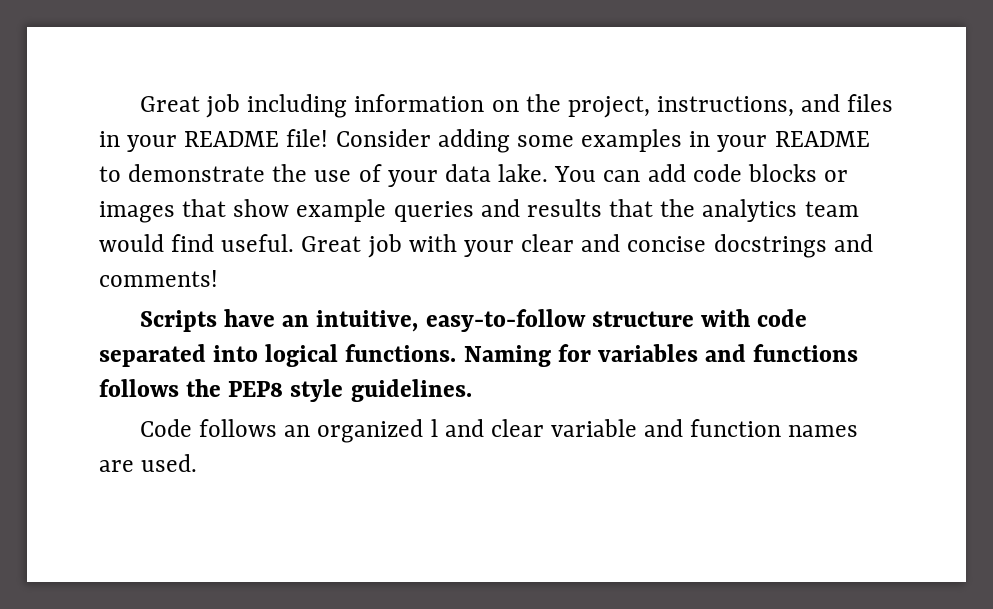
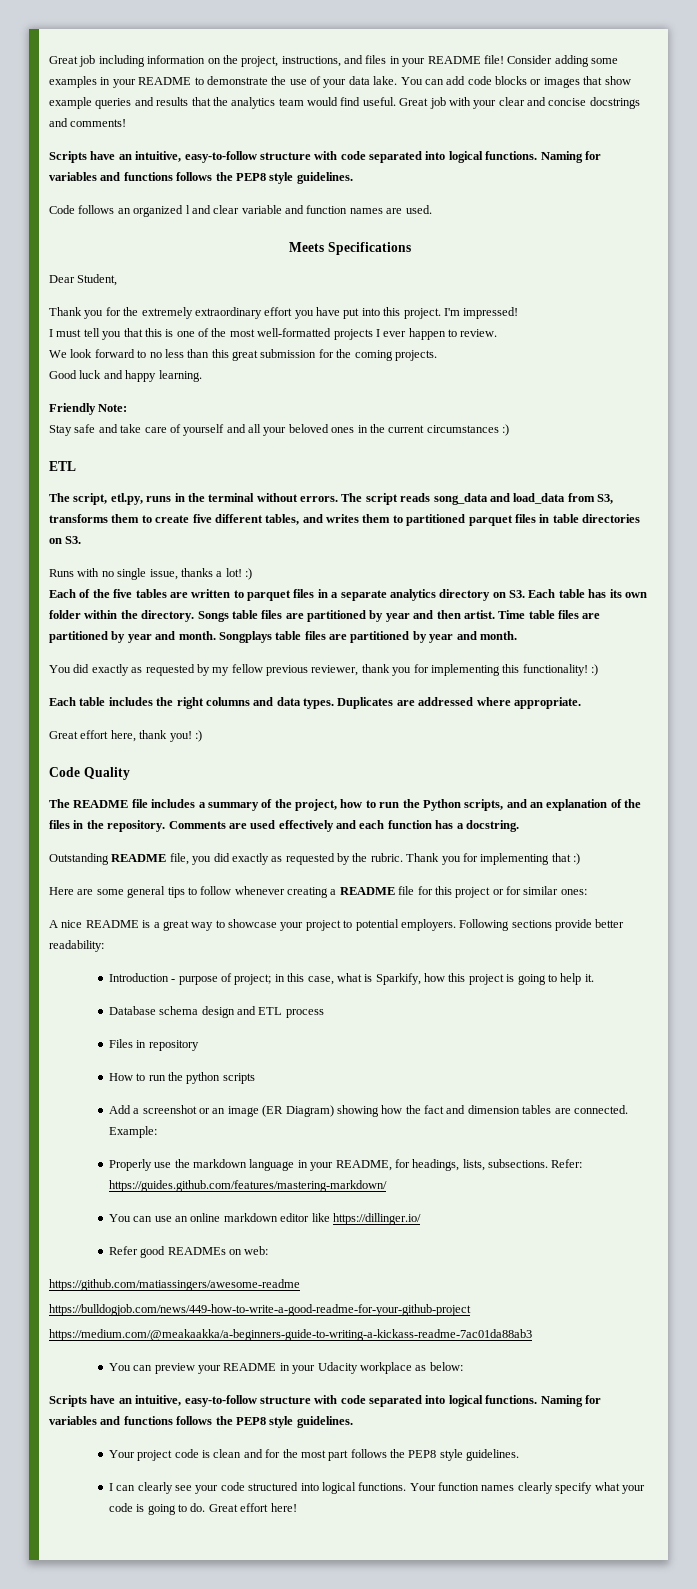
(198, 463) none -> [289,242,411,255] [49,274,118,286] [49,307,519,319] [49,328,498,340] [49,349,437,361] [49,370,202,382] [49,403,128,415] [49,424,509,436] [49,461,76,471] [49,493,613,505] [49,514,640,526] [49,536,82,544] [49,568,252,580] [49,589,647,601] [49,610,601,622] [49,631,517,643] [49,664,598,676] [49,697,581,709] [49,730,202,742] [49,767,130,780] [49,799,642,811] [49,820,519,832] [49,853,580,865] [49,886,587,898] [49,919,625,931] [49,940,104,952] [108,973,594,985] [108,1006,324,1018] [108,1039,199,1051] [108,1072,255,1084] [108,1105,628,1117] [108,1126,157,1138] [108,1159,583,1171] [108,1180,387,1192] [108,1213,421,1225] [108,1246,269,1258] [49,1279,300,1291] [49,1304,471,1316] [49,1329,532,1341] [108,1362,463,1374] [49,1395,601,1407] [49,1416,353,1428] [108,1449,520,1461] [108,1482,645,1494] [108,1503,297,1515] // Meets Specifications // Dear Student, // Thank you for the extremely extraordinary effort you have put into this project. I'm impressed! // I must tell you that this is one of the most well-formatted projects I ever happen to review. // We look forward to no less than this great submission for the coming projects. // Good luck and happy learning. // Friendly Note: // Stay safe and take care of yourself and all your beloved ones in the current circumstances :) // ETL // The script, etl.py, runs in the terminal without errors. The script reads song_data and load_data from S3, transforms them to create five different tables, and writes them to partitioned parquet files in table directories on S3. // Runs with no single issue, thanks a lot! :) // Each of the five tables are written to parquet files in a separate analytics directory on S3. Each table has its own folder within the directory. Songs table files are partitioned by year and then artist. Time table files are partitioned by year and month. Songplays table files are partitioned by year and month. // You did exactly as requested by my fellow previous reviewer, thank you for implementing this functionality! :) // Each table includes the right columns and data types. Duplicates are addressed where appropriate. // Great effort here, thank you! :) // Code Quality // The README file includes a summary of the project, how to run the Python scripts, and an explanation of the files in the repository. Comments are used effectively and each function has a docstring. // Outstanding README file, you did exactly as requested by the rubric. Thank you for implementing that :) // Here are some general tips to follow whenever creating a README file for this project or for similar ones: // A nice README is a great way to showcase your project to potential employers. Following sections provide better readability: // Introduction - purpose of project; in this case, what is Sparkify, how this project is going to help it. // Database schema design and ETL process // Files in repository // How to run the python scripts // Add a screenshot or an image (ER Diagram) showing how the fact and dimension tables are connected. Example: // Properly use the markdown language in your README, for headings, lists, subsections. Refer: https://guides.github.com/features/mastering-markdown/ // You can use an online markdown editor like https://dillinger.io/ // Refer good READMEs on web: // https://github.com/matiassingers/awesome-readme // https://bulldogjob.com/news/449-how-to-write-a-good-readme-for-your-github-project // https://medium.com/@meakaakka/a-beginners-guide-to-writing-a-kickass-readme-7ac01da88ab3 // You can preview your README in your Udacity workplace as below: // Scripts have an intuitive, easy-to-follow structure with code separated into logical functions. Naming for variables and functions follows the PEP8 style guidelines. // Your project code is clean and for the most part follows the PEP8 style guidelines. // I can clearly see your code structured into logical functions. Your function names clearly specify what your code is going to do. Great effort here!

